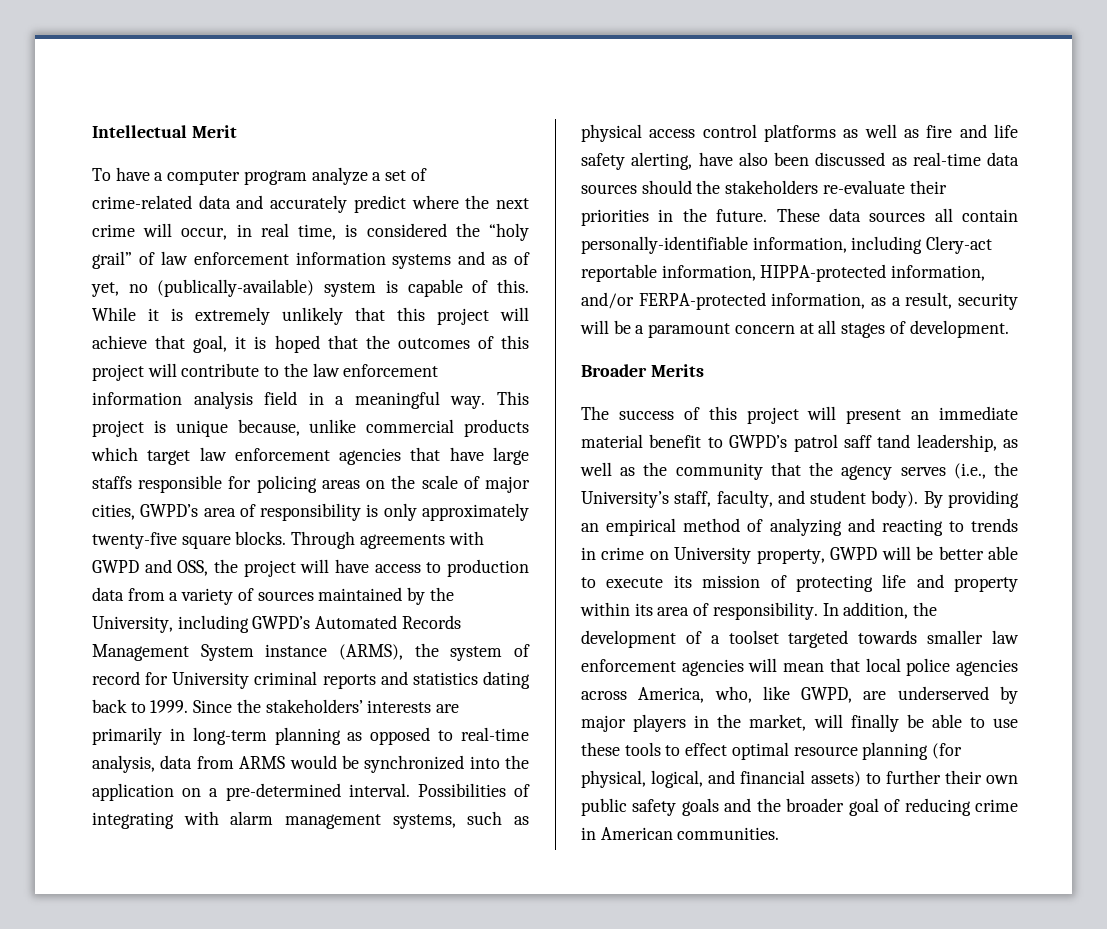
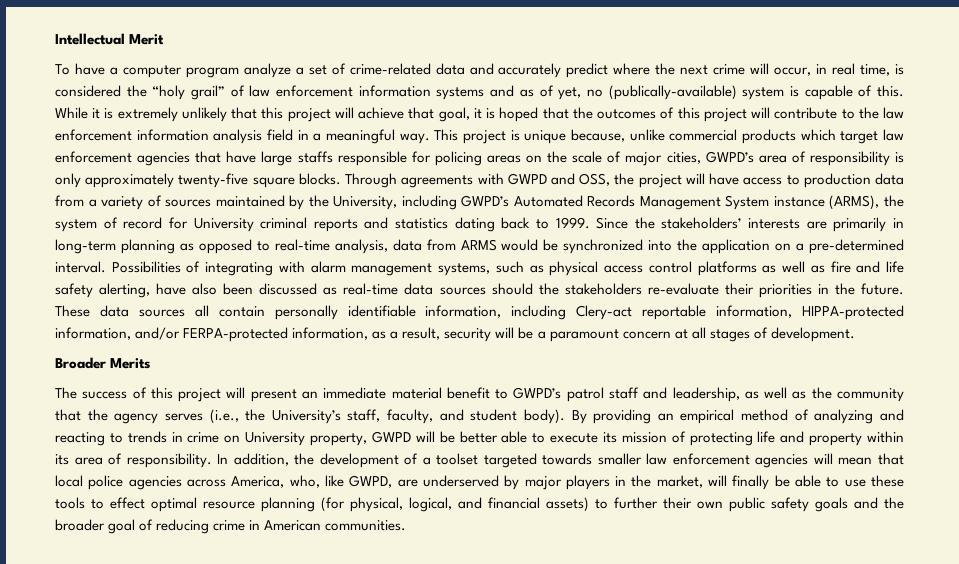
[581,236,748,254] personally-identifiable -> [274,305,416,320] personally identifiable
[843,434,911,448] saff tand -> [609,387,668,399] staff and

